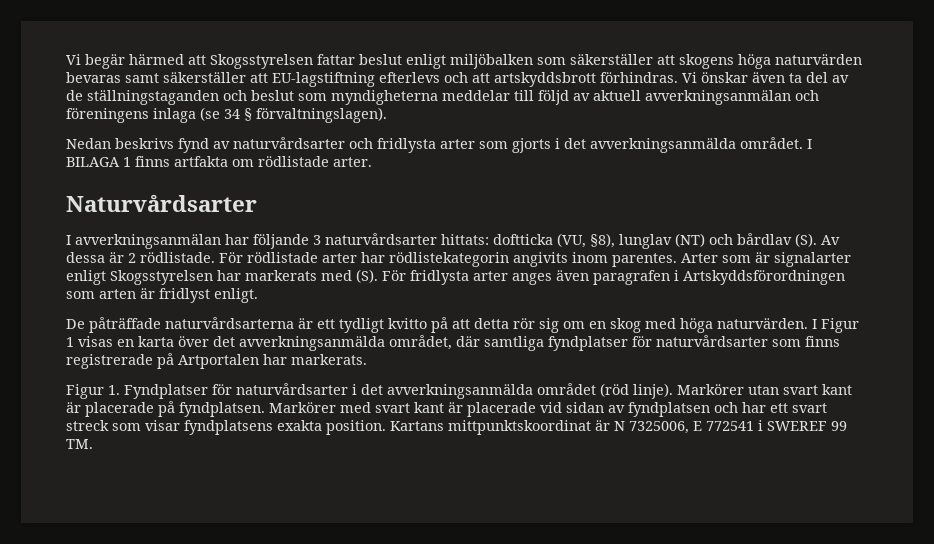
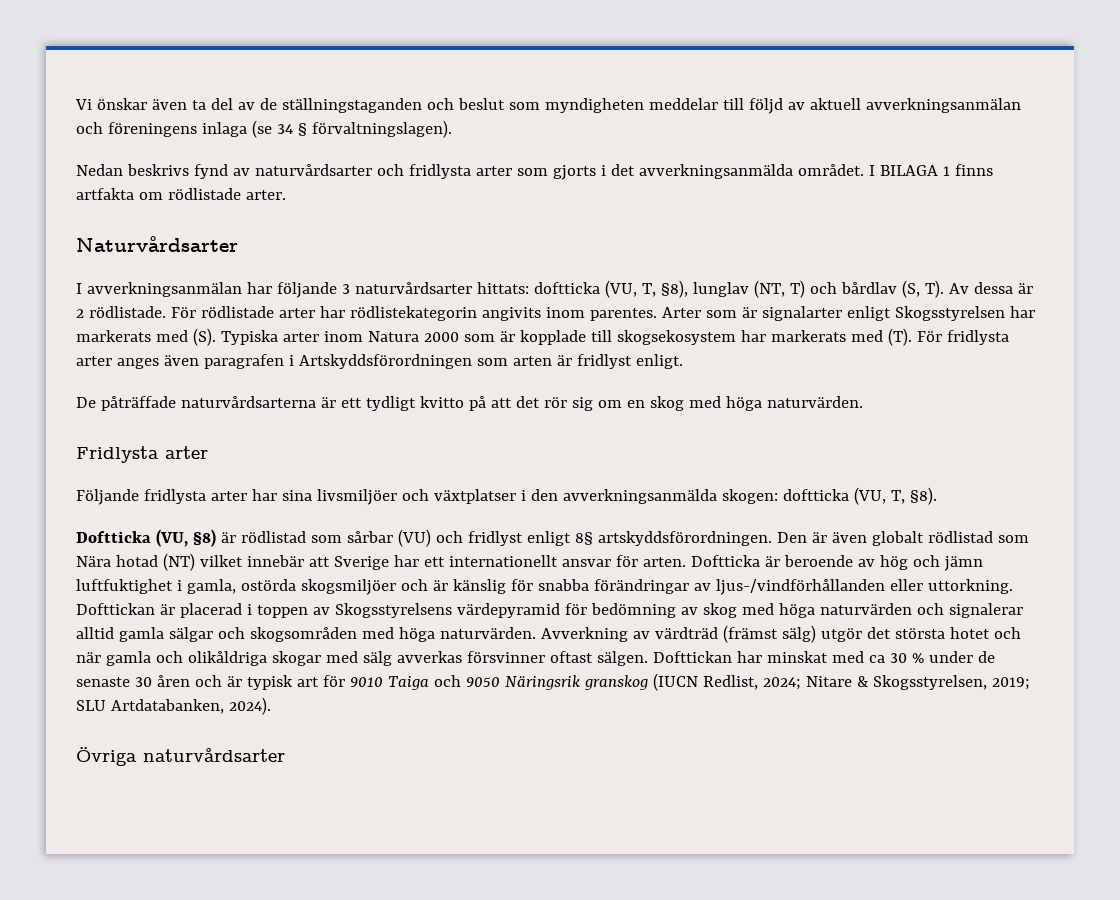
[66,54,862,69] [66,72,697,87] Vi begär härmed att Skogsstyrelsen fattar beslut enligt miljöbalken som säkerställer att skogens höga naturvärden bevaras samt säkerställer att EU-lagstiftning efterlevs och att artskyddsbrott förhindras. Vi -> [75,99,92,110] Vi
[331,90,438,105] myndigheterna -> [544,98,644,113] myndigheten
(586, 240) none -> [641,283,656,297] T,
[675,233,817,247] (NT) och bårdlav (S). -> [753,280,944,298] (NT, T) och bårdlav (S, T).
(378, 276) none -> [220,328,912,346] Typiska arter inom Natura 2000 som är kopplade till skogsekosystem har markerats med (T).
[474,318,509,329] detta -> [515,396,540,408] det
[812,318,859,333] [66,335,840,351] [66,353,367,369] [66,383,852,399] [66,401,827,417] [66,420,847,435] [66,439,93,449] I Figur 1 visas en karta över det avverkningsanmälda området, där samtliga fyndplatser för naturvårdsarter som finns registrerade på Artportalen har markerats. // Figur 1. Fyndplatser för naturvårdsarter i det avverkningsanmälda området (röd linje). Markörer utan svart kant är placerade på fyndplatsen. Markörer med svart kant är placerade vid sidan av fyndplatsen och har ett svart streck som visar fyndplatsens exakta position. Kartans mittpunktskoordinat är N 7325006, E 772541 i SWEREF 99 TM. -> [76,446,208,463] [76,487,937,505] [76,529,1029,547] [76,553,983,571] [76,579,1013,595] [76,603,1023,618] [76,625,1021,643] [76,651,995,666] [76,673,1030,691] [76,697,271,715] [76,747,285,766] // Fridlysta arter // Följande fridlysta arter har sina livsmiljöer och växtplatser i den avverkningsanmälda skogen: doftticka (VU, T, §8). // Doftticka (VU, §8) är rödlistad som sårbar (VU) och fridlyst enligt 8§ artskyddsförordningen. Den är även globalt rödlistad som Nära hotad (NT) vilket innebär att Sverige har ett internationellt ansvar för arten. Doftticka är beroende av hög och jämn luftfuktighet i gamla, ostörda skogsmiljöer och är känslig för snabba förändringar av ljus-/vindförhållanden eller uttorkning. Dofttickan är placerad i toppen av Skogsstyrelsens värdepyramid för bedömning av skog med höga naturvärden och signalerar alltid gamla sälgar och skogsområden med höga naturvärden. Avverkning av värdträd (främst sälg) utgör det största hotet och när gamla och olikåldriga skogar med sälg avverkas försvinner oftast sälgen. Dofttickan har minskat med ca 30 % under de senaste 30 åren och är typisk art för 9010 Taiga och 9050 Näringsrik granskog (IUCN Redlist, 2024; Nitare & Skogsstyrelsen, 2019; SLU Artdatabanken, 2024). // Övriga naturvårdsarter

